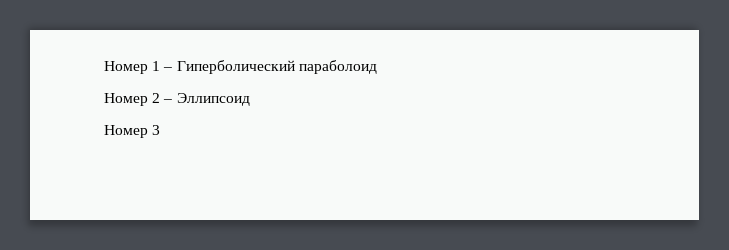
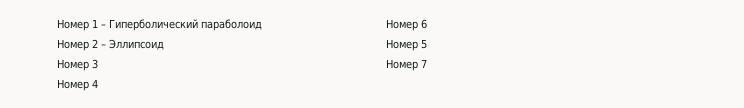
(161, 130) none -> [57,79,98,91] [386,19,427,31] [386,39,427,51] [386,59,427,71] // Номер 4 // Номер 6 // Номер 5 // Номер 7

